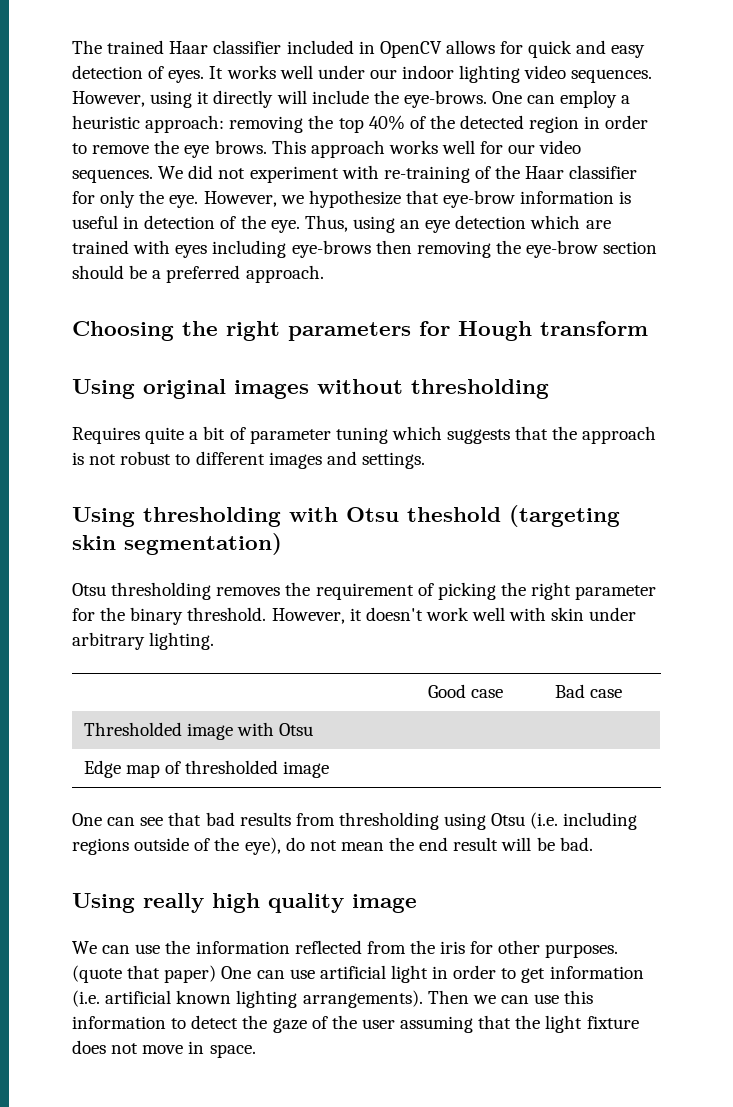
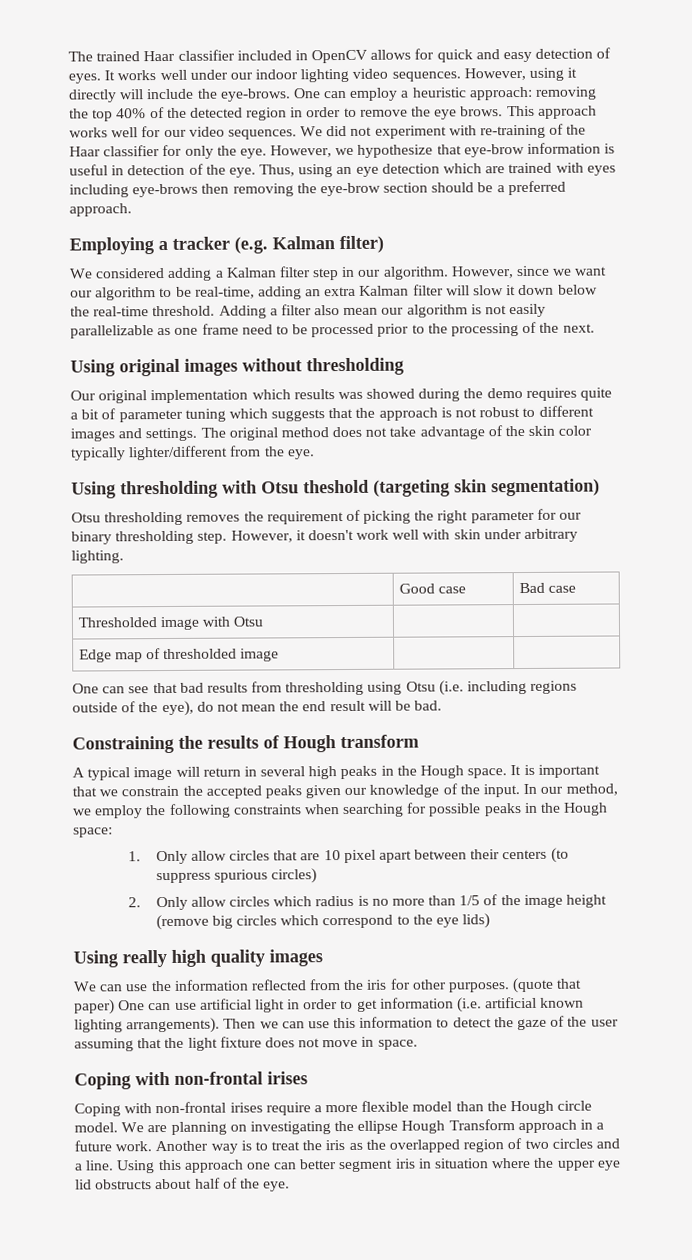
[72,321,648,341] Choosing the right parameters for Hough transform -> [69,235,384,255] [69,265,608,281] [70,284,598,301] [70,303,547,319] [70,321,595,339] Employing a tracker (e.g. Kalman filter) // We considered adding a Kalman filter step in our algorithm. However, since we want our algorithm to be real-time, adding an extra Kalman filter will slow it down below the real-time threshold. Adding a filter also mean our algorithm is not easily parallelizable as one frame need to be processed prior to the processing of the next.
[72,427,140,444] Requires -> [70,387,577,404] Our original implementation which results was showed during the demo requires
(425, 460) none -> [200,425,593,441] [70,445,315,461] The original method does not take advantage of the skin color typically lighter/different from the eye.
[100,607,267,625] the binary threshold. -> [559,512,583,520] [71,530,228,545] our binary thresholding step.
(593, 844) none -> [72,734,419,754] [72,764,600,781] [72,783,618,799] [72,802,609,819] [73,827,113,838] [128,847,569,865] [155,868,317,884] [128,894,607,911] [155,913,491,931] // Constraining the results of Hough transform // A typical image will return in several high peaks in the Hough space. It is important that we constrain the accepted peaks given our knowledge of the input. In our method, we employ the following constraints when searching for possible peaks in the Hough space: // 1. Only allow circles that are 10 pixel apart between their centers (to suppress spurious circles) // 2. Only allow circles which radius is no more than 1/5 of the image height (remove big circles which correspond to the eye lids)
[352,894,417,913] image -> [269,949,323,967] images
(256, 1051) none -> [74,1071,308,1090] [74,1100,593,1117] [74,1119,605,1135] [74,1138,620,1154] [74,1157,621,1174] [75,1177,291,1192] // Coping with non-frontal irises // Coping with non-frontal irises require a more flexible model than the Hough circle model. We are planning on investigating the ellipse Hough Transform approach in a future work. Another way is to treat the iris as the overlapped region of two circles and a line. Using this approach one can better segment iris in situation where the upper eye lid obstructs about half of the eye.

